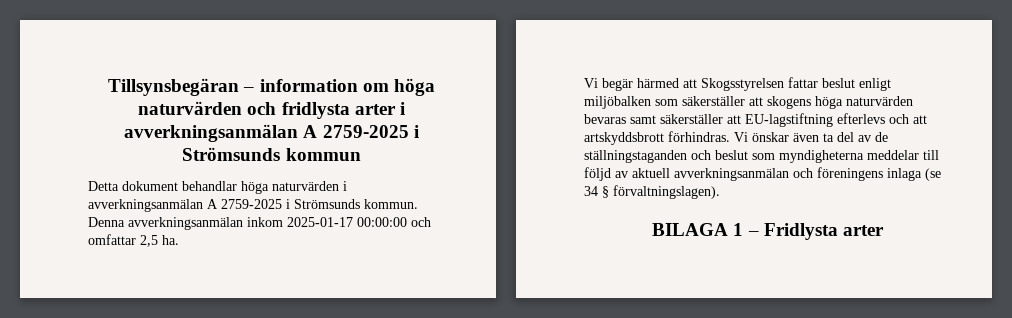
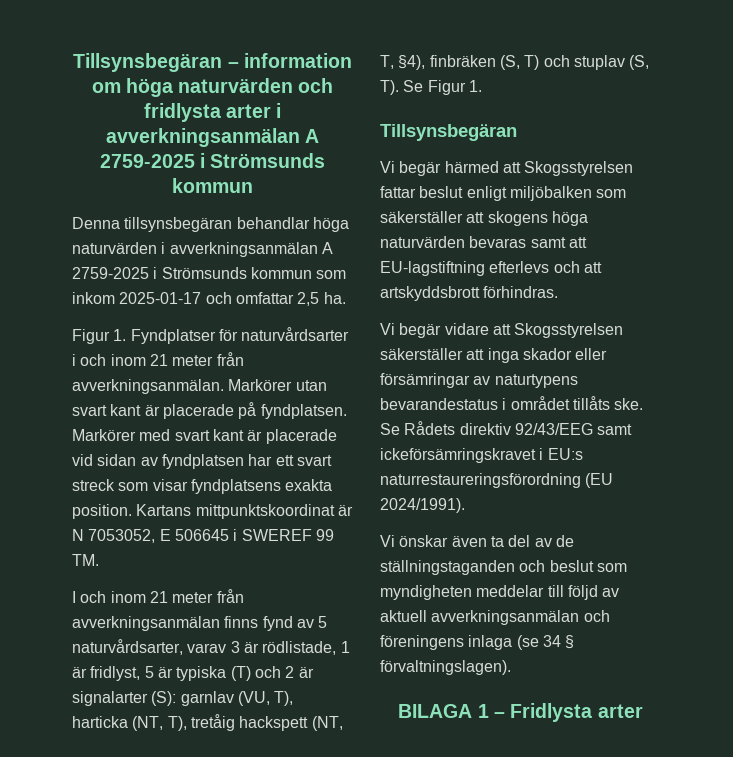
[88,181,178,191] Detta dokument -> [72,217,233,232] Denna tillsynsbegäran
[364,199,418,209] [88,217,243,230] kommun. Denna avverkningsanmälan -> [250,267,347,279] kommun som
[357,217,407,227] 00:00:00 -> (202, 298) none
(179, 240) none -> [72,327,350,344] [72,352,244,366] [72,379,327,394] [72,402,347,419] [72,429,337,444] [72,454,332,469] [72,479,333,494] [72,504,353,519] [72,529,334,543] [72,554,99,566] [72,589,244,603] [72,616,328,631] [72,639,350,655] [72,666,314,681] [72,691,294,706] [72,714,343,731] [380,55,650,70] [380,80,482,95] [380,124,517,141] // Figur 1. Fyndplatser för naturvårdsarter i och inom 21 meter från avverkningsanmälan. Markörer utan svart kant är placerade på fyndplatsen. Markörer med svart kant är placerade vid sidan av fyndplatsen har ett svart streck som visar fyndplatsens exakta position. Kartans mittpunktskoordinat är N 7053052, E 506645 i SWEREF 99 TM. // I och inom 21 meter från avverkningsanmälan finns fynd av 5 naturvårdsarter, varav 3 är rödlistade, 1 är fridlyst, 5 är typiska (T) och 2 är signalarter (S): garnlav (VU, T), harticka (NT, T), tretåig hackspett (NT, T, §4), finbräken (S, T) och stuplav (S, T). Se Figur 1. // Tillsynsbegäran
[660,114,723,124] säkerställer -> (566, 242) none
(730, 136) none -> [380,323,624,338] [380,348,608,363] [380,373,578,388] [380,396,644,410] [380,421,633,435] [380,448,583,463] [380,473,614,488] [380,498,465,513] // Vi begär vidare att Skogsstyrelsen säkerställer att inga skador eller försämringar av naturtypens bevarandestatus i området tillåts ske. Se Rådets direktiv 92/43/EEG samt ickeförsämringskravet i EU:s naturrestaureringsförordning (EU 2024/1991). //
[779,150,864,163] myndigheterna -> [380,585,472,600] myndigheten

